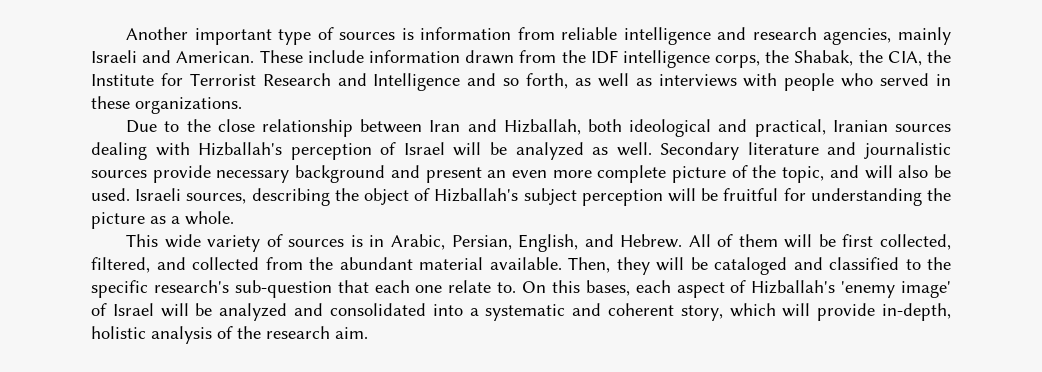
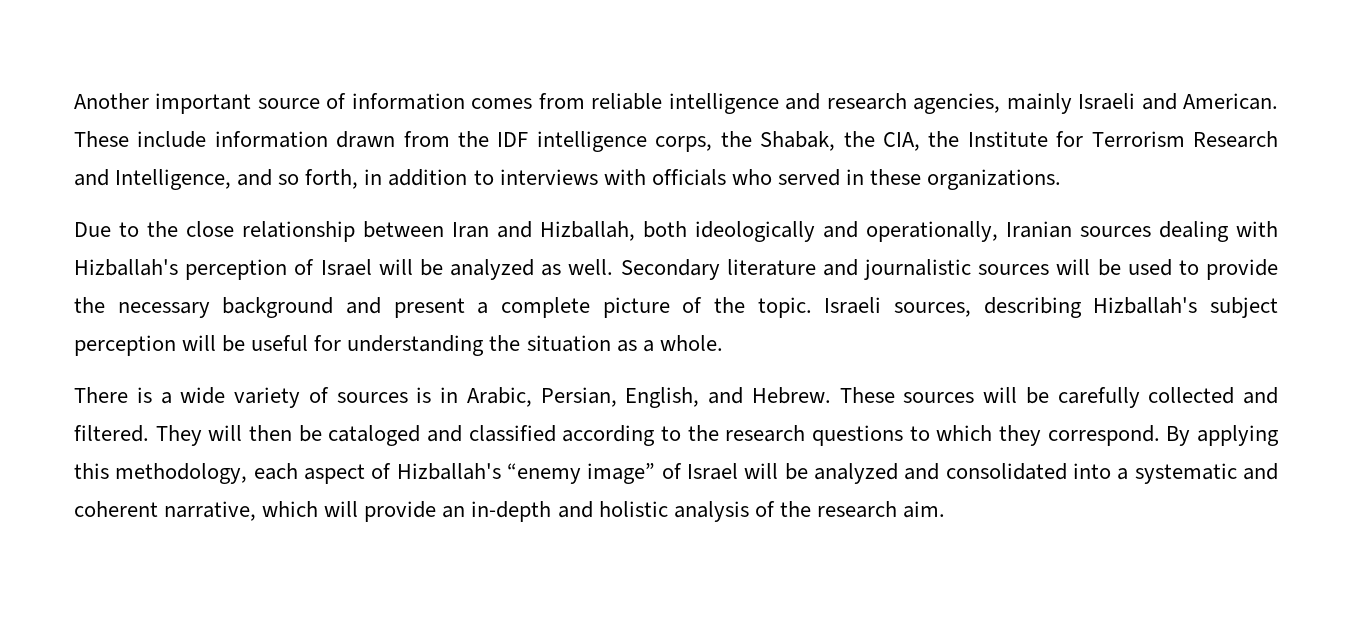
[278,27,512,45] type of sources is information -> [257,93,533,110] source of information comes
[189,73,256,86] Terrorist -> [1091,131,1185,147] Terrorism
[373,73,461,91] Intelligence -> [115,169,232,190] Intelligence,
[574,73,652,87] as well as -> [364,169,494,186] in addition to
[784,73,835,91] people -> [651,169,726,186] officials
[629,119,826,137] ideological and practical, -> [695,221,998,242] ideologically and operationally,
[152,165,211,183] provide -> [1056,259,1279,280] [74,297,105,313] will be used to provide the
[487,170,592,178] an even more -> [477,302,489,314] a
[782,165,952,183] [91,188,431,206] topic, and will also be used. Israeli sources, describing the object of -> [757,297,1082,318] topic. Israeli sources, describing
[723,188,779,201] fruitful -> [251,335,309,351] useful
[91,212,145,229] picture -> [526,335,611,352] situation
[126,234,159,247] This -> [74,387,172,404] There is a
[688,234,951,250] [91,257,684,275] All of them will be first collected, filtered, and collected from the abundant material available. Then, they will -> [839,387,1278,408] [74,425,292,446] These sources will be carefully collected and filtered. They will then
[905,257,951,270] [91,280,630,298] to the specific research's sub-question that each one relate to. On this bases, -> [562,425,1279,446] [74,463,248,484] according to the research questions to which they correspond. By applying this methodology,
[841,281,951,298] 'enemy image' -> [506,463,656,484] “enemy image”
[680,305,723,321] story, -> [164,501,257,521] narrative,
[882,303,951,321] in-depth, -> [442,501,593,522] an in-depth and

